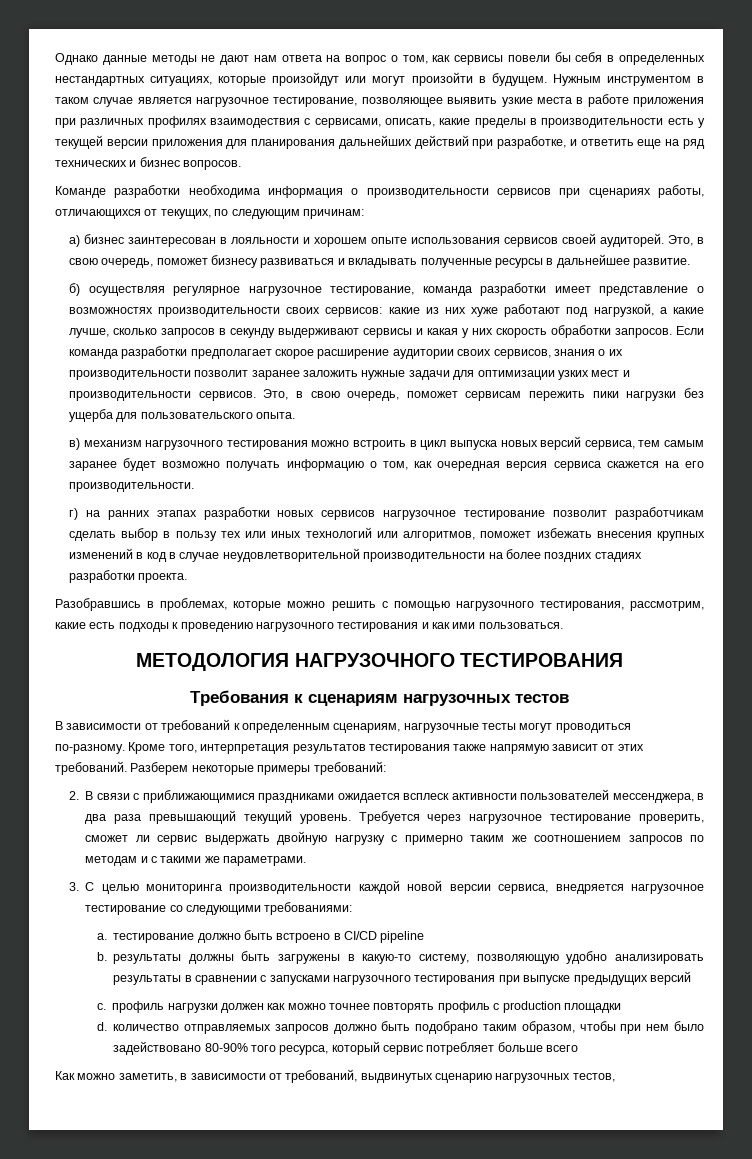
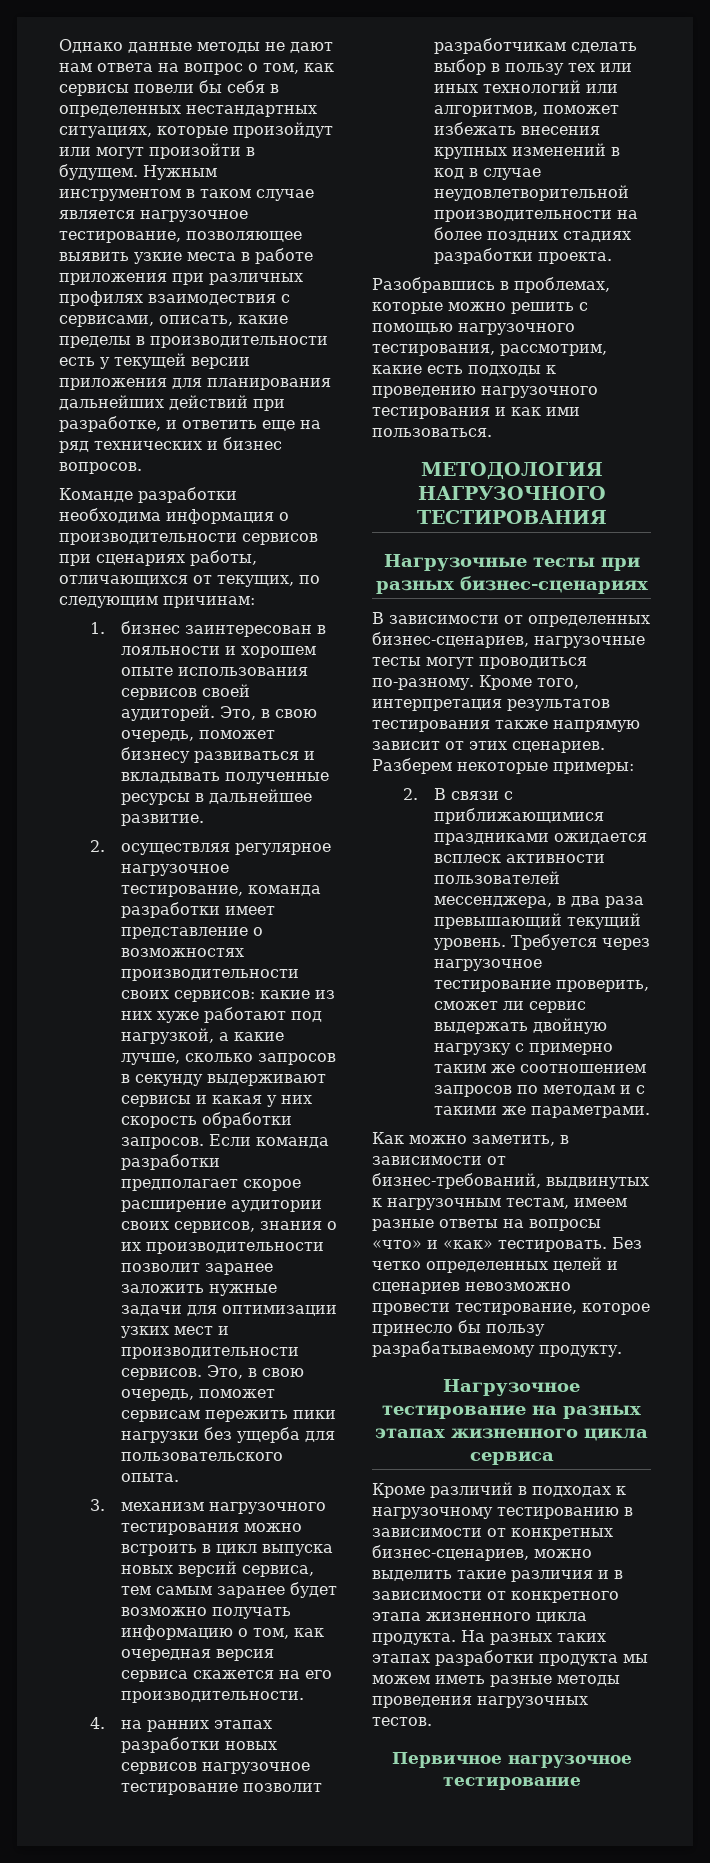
[68,235,80,247] а) -> [89,622,105,634] 1.
[68,283,80,296] б) -> [89,840,105,852] 2.
[68,438,80,450] в) -> [89,1499,105,1511] 3.
[68,508,78,520] г) -> [89,1717,105,1729] 4.
[190,690,569,706] Требования к сценариям нагрузочных тестов -> [383,554,640,571] [375,576,648,594] Нагрузочные тесты при разных бизнес-сценариях
[161,719,401,733] требований к определенным сценариям, -> [528,615,650,627] [372,632,529,648] определенных бизнес-сценариев,
[55,761,127,775] требований. -> [512,741,605,753] сценариев.
[257,761,386,775] примеры требований: -> [553,762,634,774] примеры:
[68,880,704,894] [85,902,353,915] [96,930,425,943] [96,951,704,964] [113,971,691,985] [96,1001,621,1013] [96,1021,704,1034] [113,1041,579,1055] // 3. С целью мониторинга производительности каждой новой версии сервиса, внедряется нагрузочное тестирование со следующими требованиями: // a. тестирование должно быть встроено в CI/CD pipeline // b. результаты должны быть загружены в какую-то систему, позволяющую удобно анализировать результаты в сравнении с запусками нагрузочного тестирования при выпуске предыдущих версий // c. профиль нагрузки должен как можно точнее повторять профиль с production площадки // d. количество отправляемых запросов должно быть подобрано таким образом, чтобы при нем было задействовано 80-90% того ресурса, который сервис потребляет больше всего -> (650, 1112) none
[285,1069,615,1083] требований, выдвинутых сценарию нагрузочных тестов, -> [372,1173,649,1189] [372,1198,627,1210] [372,1219,601,1231] [372,1237,642,1252] [372,1257,618,1273] [372,1282,571,1294] [372,1303,650,1315] [372,1320,545,1336] [372,1341,622,1357] [443,1379,580,1396] [382,1405,641,1419] [375,1428,648,1441] [469,1451,554,1465] [372,1482,626,1498] [372,1507,633,1519] [372,1528,613,1540] [372,1545,592,1561] [372,1570,623,1582] [372,1591,619,1603] [372,1612,587,1623] [372,1630,606,1645] [372,1650,648,1666] [372,1675,620,1687] [372,1696,588,1708] [372,1717,432,1726] [391,1752,632,1768] [442,1777,581,1790] бизнес-требований, выдвинутых к нагрузочным тестам, имеем разные ответы на вопросы «что» и «как» тестировать. Без четко определенных целей и сценариев невозможно провести тестирование, которое принесло бы пользу разрабатываемому продукту. // Нагрузочное тестирование на разных этапах жизненного цикла сервиса // Кроме различий в подходах к нагрузочному тестированию в зависимости от конкретных бизнес-сценариев, можно выделить такие различия и в зависимости от конкретного этапа жизненного цикла продукта. На разных таких этапах разработки продукта мы можем иметь разные методы проведения нагрузочных тестов. // Первичное нагрузочное тестирование

